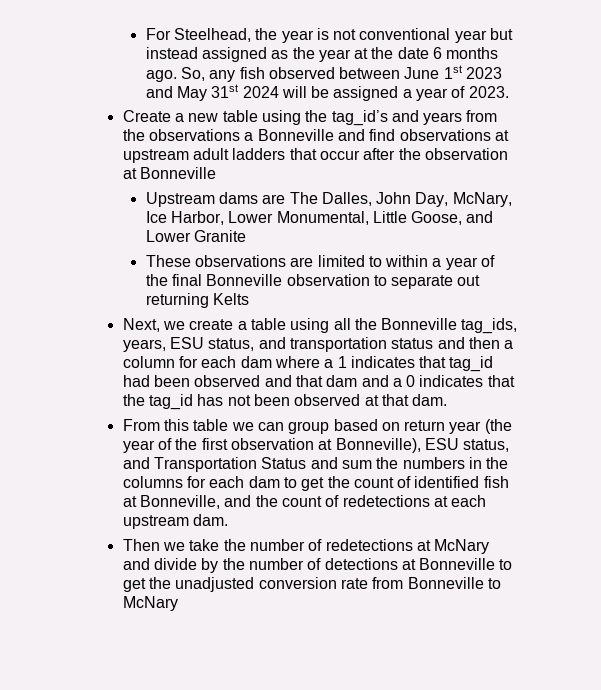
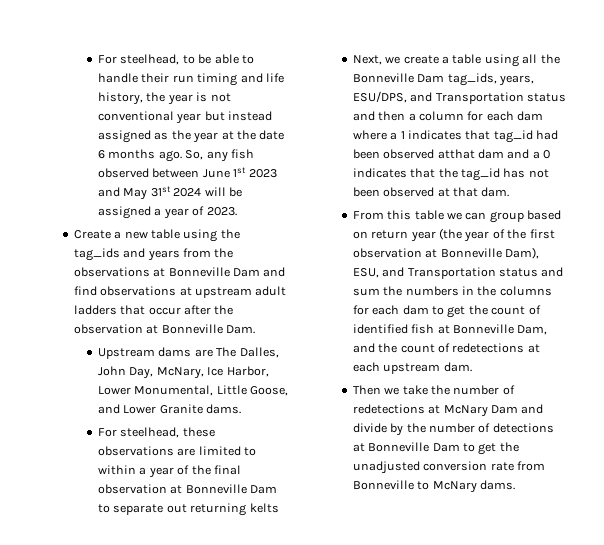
[145,28,251,42] For Steelhead, -> [98,54,254,65] [98,73,284,86] [98,92,144,105] For steelhead, to be able to handle their run timing and life history,
[331,110,388,126] tag_id’s -> [73,248,120,261] tag_ids
[244,129,334,141] a Bonneville -> [153,267,261,277] at Bonneville Dam
(216, 173) none -> [226,325,256,334] Dam.
[145,255,191,267] // These -> [206,404,242,414] [98,427,215,438] dams. // For steelhead, these
[206,274,370,286] Bonneville observation -> [98,484,278,494] observation at Bonneville Dam
[212,293,249,305] Kelts -> [249,503,279,513] kelts
(458, 324) none -> [417,74,445,83] Dam
[169,337,387,352] ESU status, and transportation -> [352,91,524,104] ESU/DPS, and Transportation
[264,375,323,387] and that -> [437,149,475,159] atthat
[335,438,510,453] [122,457,307,472] Bonneville), ESU status, and Transportation Status -> [440,247,540,259] [352,267,539,279] Bonneville Dam), ESU, and Transportation status
[139,495,220,509] Bonneville, -> [453,324,548,335] Bonneville Dam,
(490, 546) none -> [491,405,519,414] Dam
(496, 564) none -> [432,443,460,452] Dam
(178, 603) none -> [480,480,516,490] dams.

